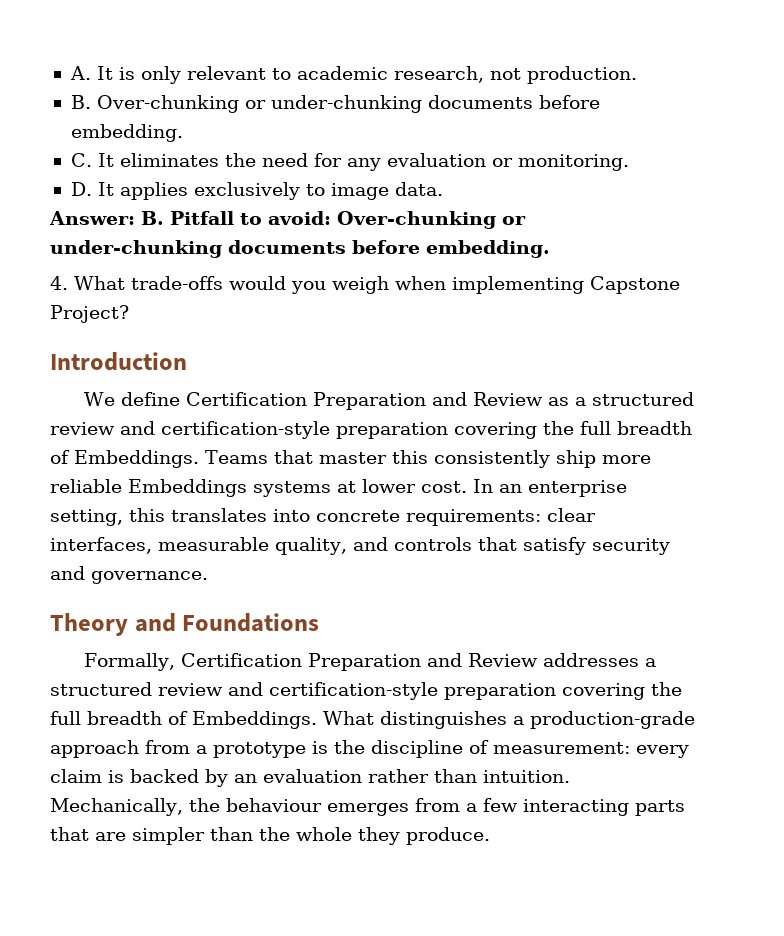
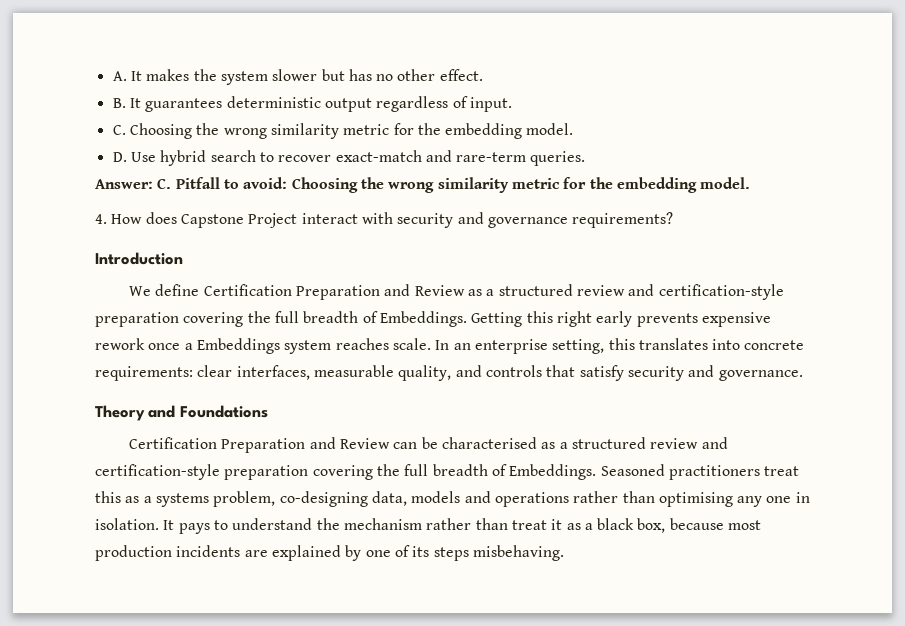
[118,66,637,84] [70,95,600,113] [70,124,183,142] [70,153,629,171] [70,182,443,200] is only relevant to academic research, not production. // B. Over-chunking or under-chunking documents before embedding. // C. It eliminates the need for any evaluation or monitoring. // D. It applies exclusively to image data. -> [146,69,483,85] [112,96,512,112] [112,123,574,139] [112,150,586,166] makes the system slower but has no other effect. // B. It guarantees deterministic output regardless of input. // C. Choosing the wrong similarity metric for the embedding model. // D. Use hybrid search to recover exact-match and rare-term queries.
[141,211,164,225] B. -> [157,178,172,189] C.
[337,211,526,229] [50,240,550,258] [50,276,680,294] [50,305,129,323] Over-chunking or under-chunking documents before embedding. // 4. What trade-offs would you weigh when implementing Capstone Project? -> [291,177,751,193] [95,212,674,228] Choosing the wrong similarity metric for the embedding model. // 4. How does Capstone Project interact with security and governance requirements?
[205,450,651,468] [50,479,467,497] Teams that master this consistently ship more reliable Embeddings systems at lower cost. -> [471,311,771,327] [95,338,431,354] Getting this right early prevents expensive rework once a Embeddings system reaches scale.
[83,653,639,671] Formally, Certification Preparation and Review addresses -> [129,437,556,453] Certification Preparation and Review can be characterised as
[323,711,695,729] [50,740,689,758] [50,769,570,787] [50,798,685,816] [50,827,490,845] What distinguishes a production-grade approach from a prototype is the discipline of measurement: every claim is backed by an evaluation rather than intuition. Mechanically, the behaviour emerges from a few interacting parts that are simpler than the whole they produce. -> [600,464,800,480] [95,491,810,507] [95,518,762,534] [95,545,564,561] Seasoned practitioners treat this as a systems problem, co-designing data, models and operations rather than optimising any one in isolation. It pays to understand the mechanism rather than treat it as a black box, because most production incidents are explained by one of its steps misbehaving.

